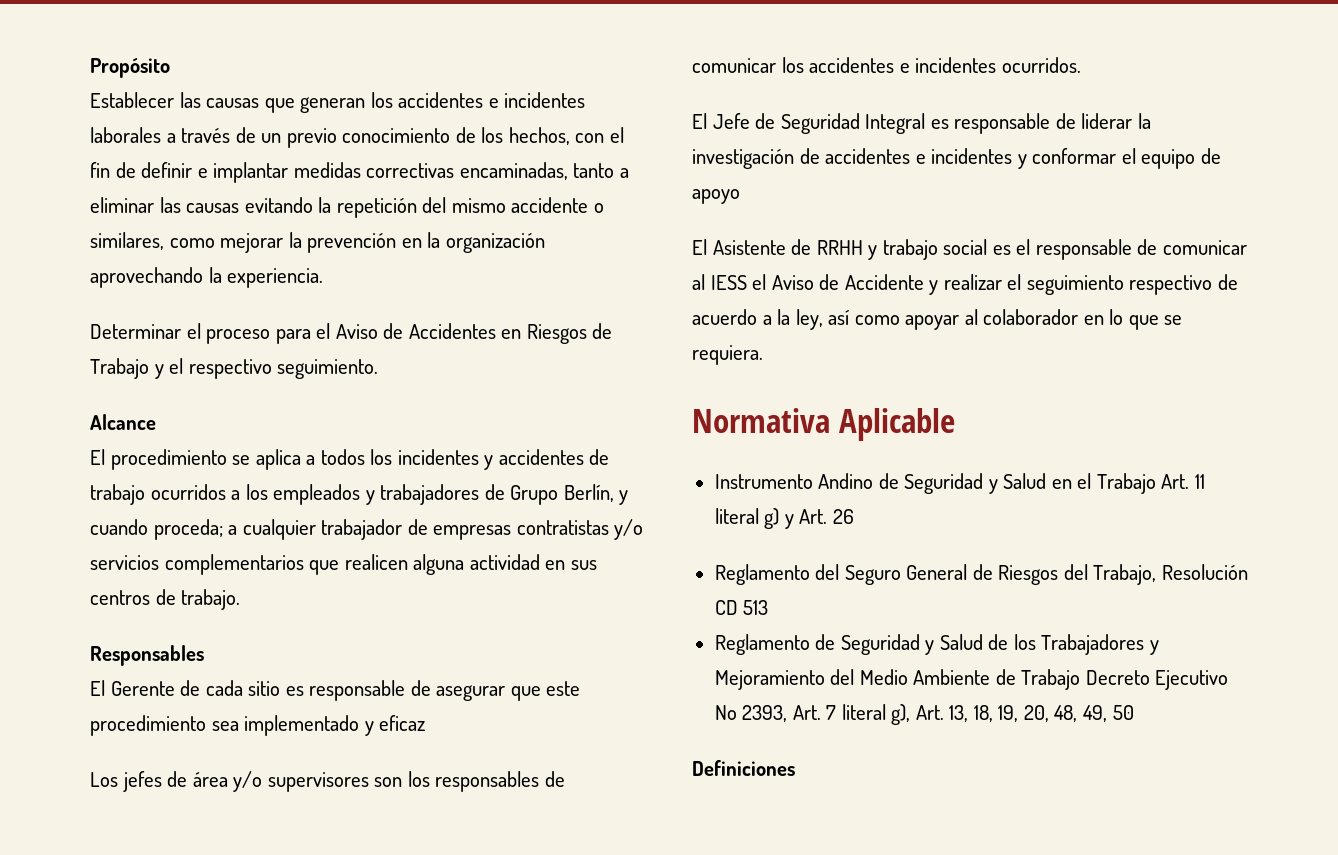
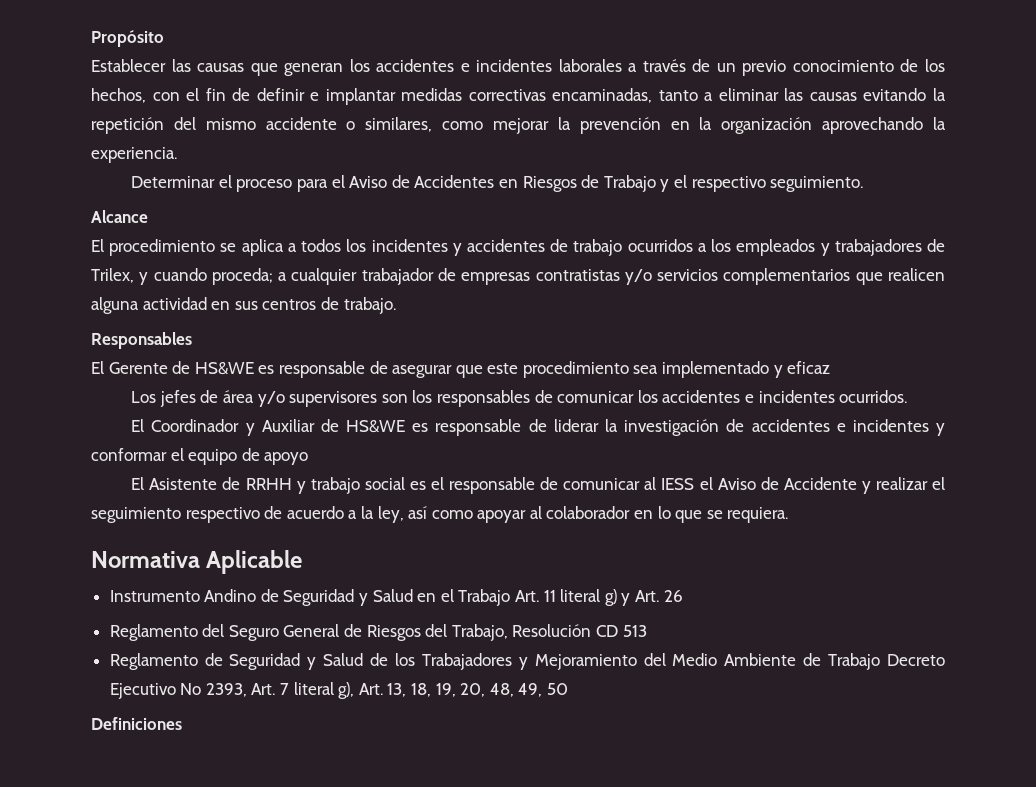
[510,484,614,505] Grupo Berlín, -> [91,268,134,283] Trilex,
[205,680,281,696] cada sitio -> [194,362,254,375] HS&WE
[712,113,926,134] Jefe de Seguridad Integral -> [151,419,406,436] Coordinador y Auxiliar de HS&WE

